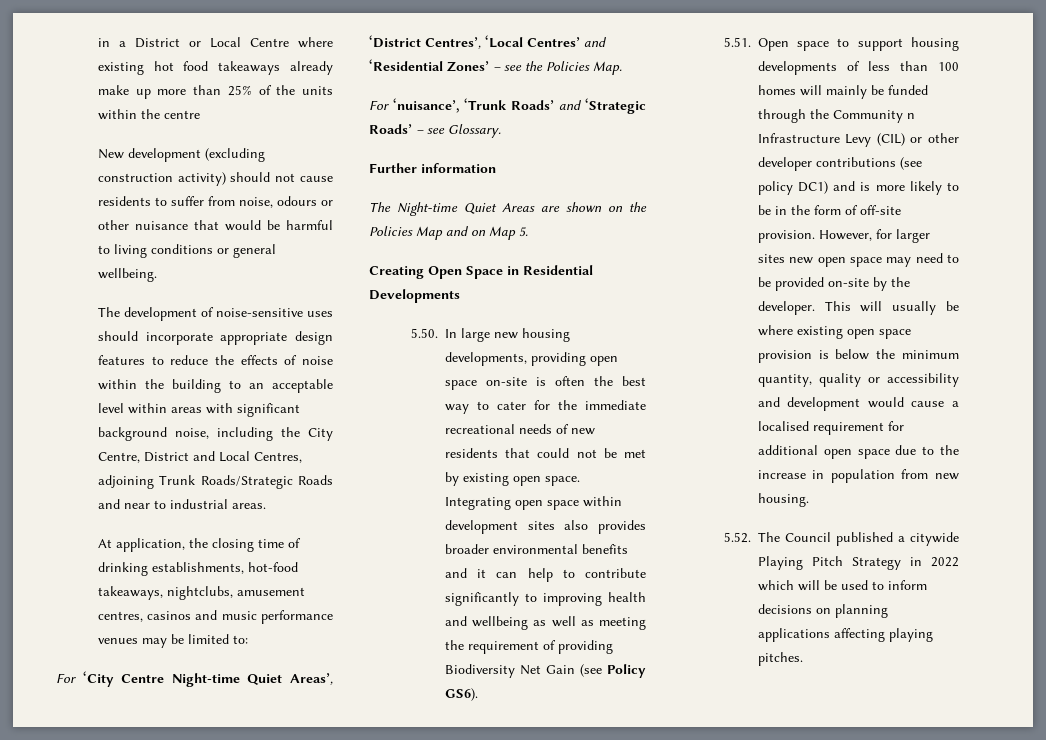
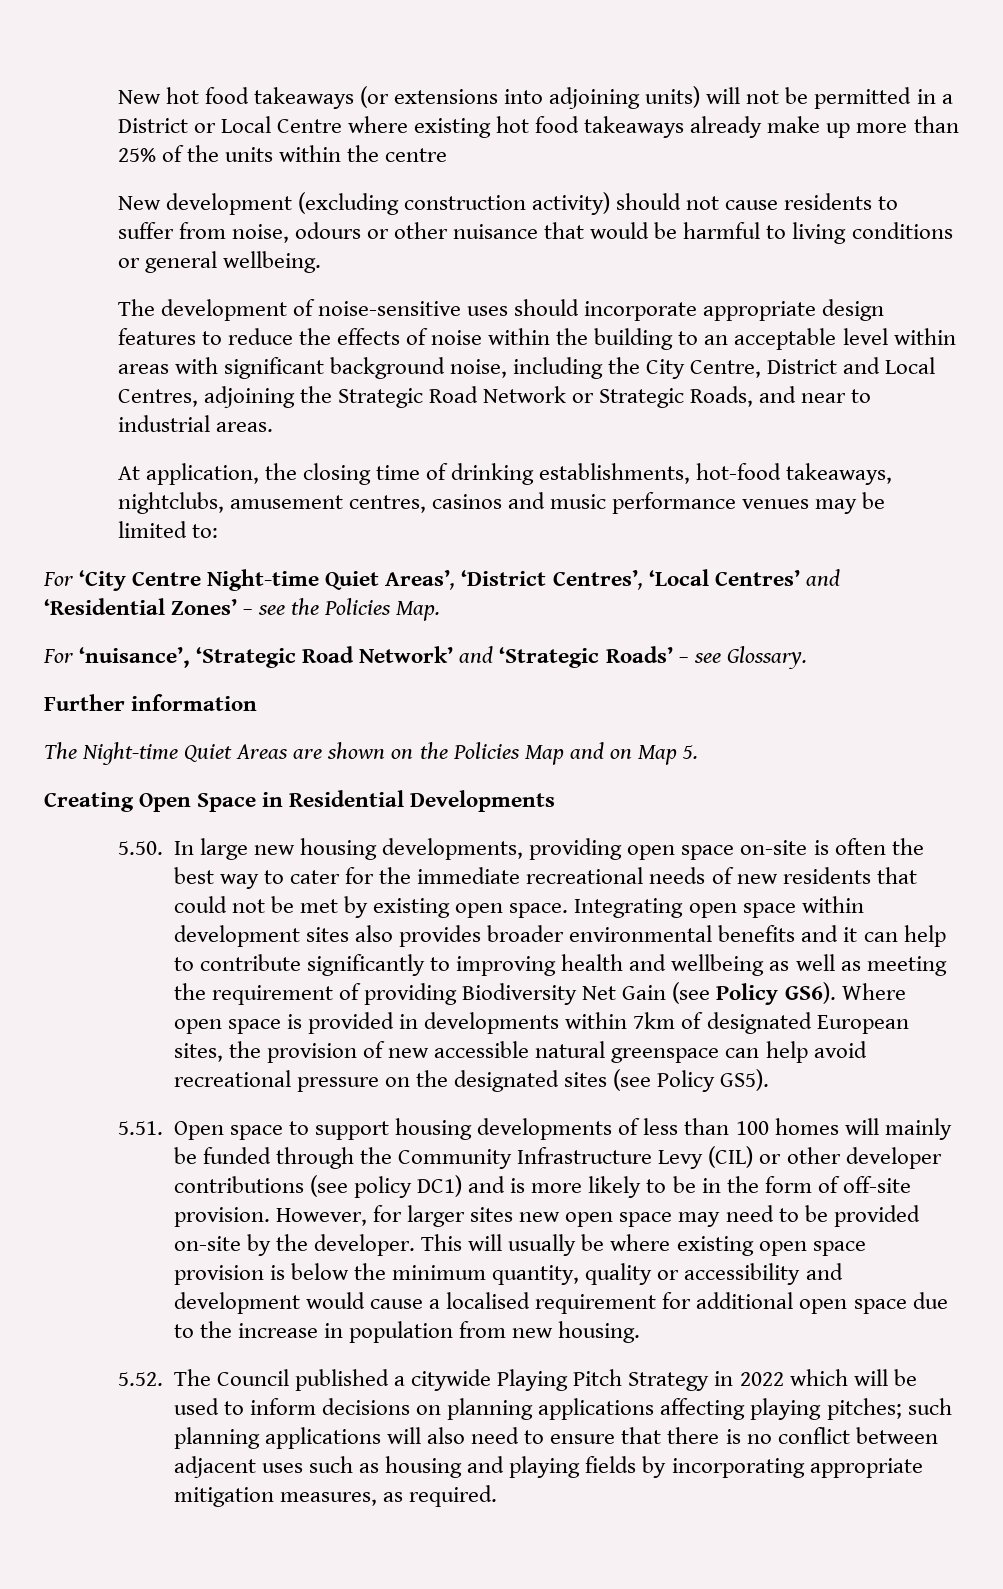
(97, 42) none -> [117,86,912,109] New hot food takeaways (or extensions into adjoining units) will not be permitted
[159,475,333,489] Trunk Roads/Strategic Roads -> [299,386,754,408] the Strategic Road Network or Strategic Roads,
[464,98,554,110] ‘Trunk Roads’ -> [196,646,454,668] ‘Strategic Road Network’
(478, 694) none -> [841,983,906,1000] [173,1012,909,1034] [173,1041,867,1063] [173,1069,770,1092] Where open space is provided in developments within 7km of designated European sites, the provision of new accessible natural greenspace can help avoid recreational pressure on the designated sites (see Policy GS5).
[906,113,915,119] n -> (513, 1159) none
[757,652,803,666] pitches. -> [826,1398,952,1420] [173,1427,938,1449] [173,1456,923,1478] [173,1485,498,1507] pitches; such planning applications will also need to ensure that there is no conflict between adjacent uses such as housing and playing fields by incorporating appropriate mitigation measures, as required.

